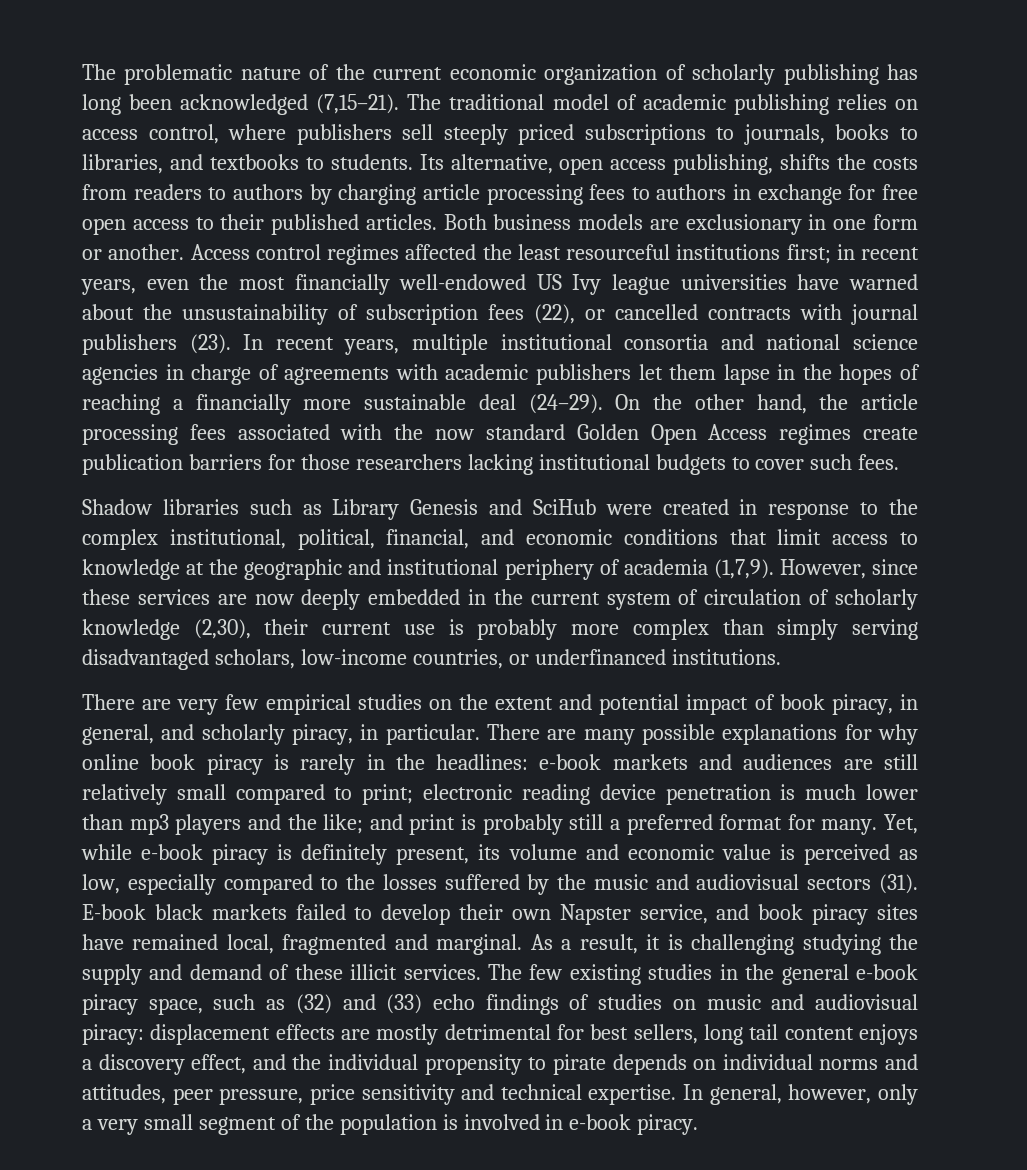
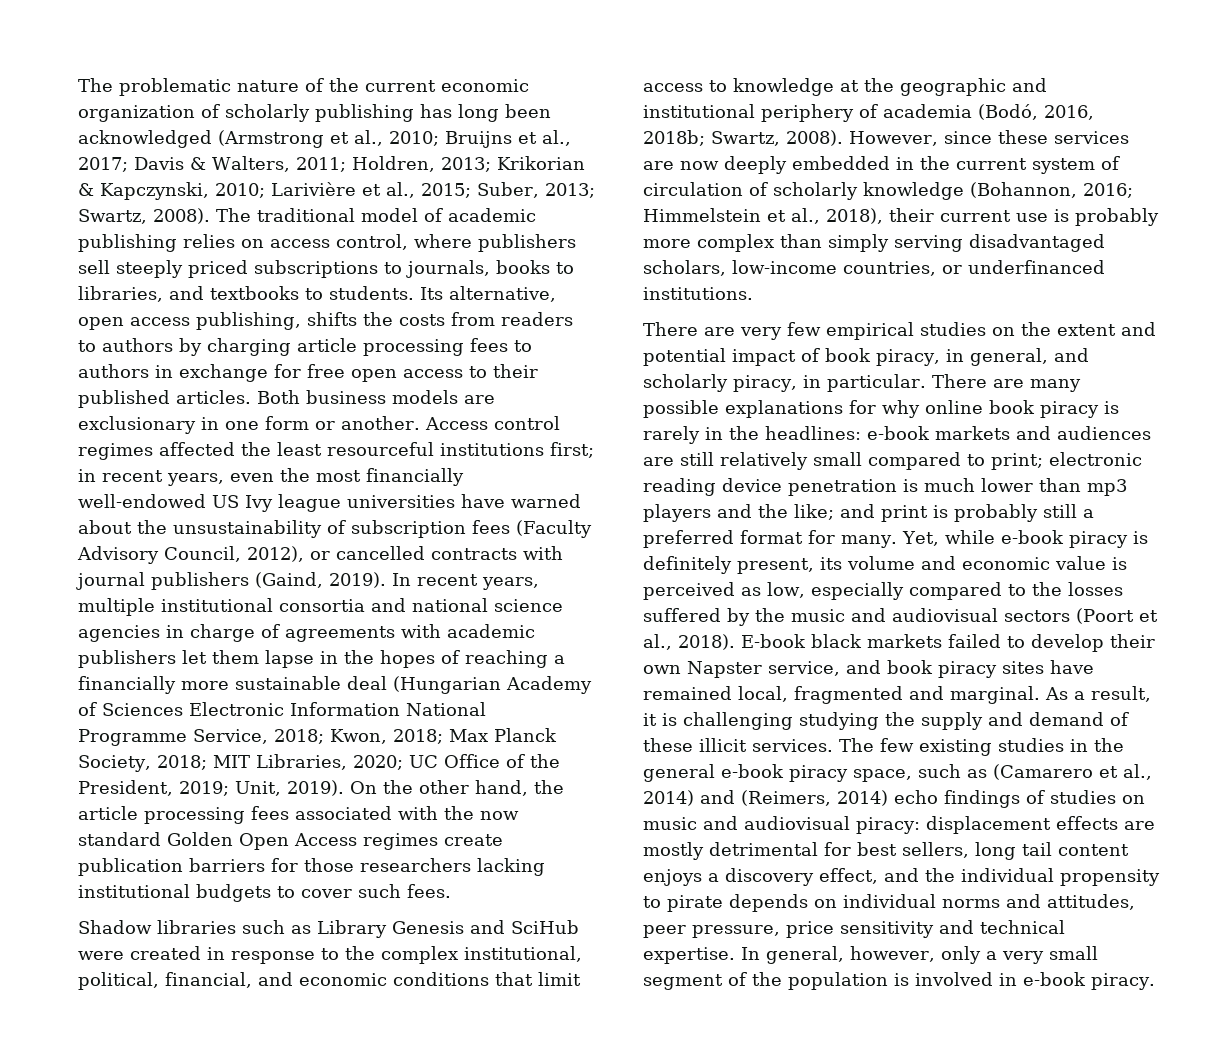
[316,94,400,114] (7,15–21). -> [218,130,571,148] [78,156,585,172] [78,182,595,200] [78,208,210,224] (Armstrong et al., 2010; Bruijns et al., 2017; Davis & Walters, 2011; Holdren, 2013; Krikorian & Kapczynski, 2010; Larivière et al., 2015; Suber, 2013; Swartz, 2008).
[534,304,575,324] (22), -> [516,520,592,538] [77,546,304,564] (Faculty Advisory Council, 2012),
[189,334,231,354] (23). -> [255,572,386,588] (Gaind, 2019).
[528,394,603,414] (24–29). -> [393,676,592,694] [78,702,486,716] [78,728,557,746] [78,754,560,772] [78,780,344,796] (Hungarian Academy of Sciences Electronic Information National Programme Service, 2018; Kwon, 2018; Max Planck Society, 2018; MIT Libraries, 2020; UC Office of the President, 2019; Unit, 2019).
[713,559,774,579] (1,7,9). -> [978,104,1094,120] [643,130,843,146] (Bodó, 2016, 2018b; Swartz, 2008).
[193,619,251,639] (2,30), -> [970,182,1133,198] [643,208,883,224] (Bohannon, 2016; Himmelstein et al., 2018),
[878,874,918,894] (31). -> [1076,608,1158,624] [643,634,735,650] (Poort et al., 2018).
[295,994,423,1014] (32) and (33) -> [993,764,1152,780] [643,790,888,806] (Camarero et al., 2014) and (Reimers, 2014)

